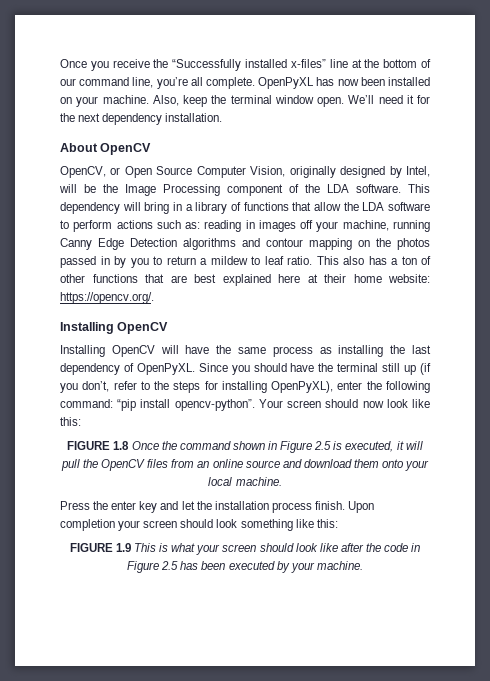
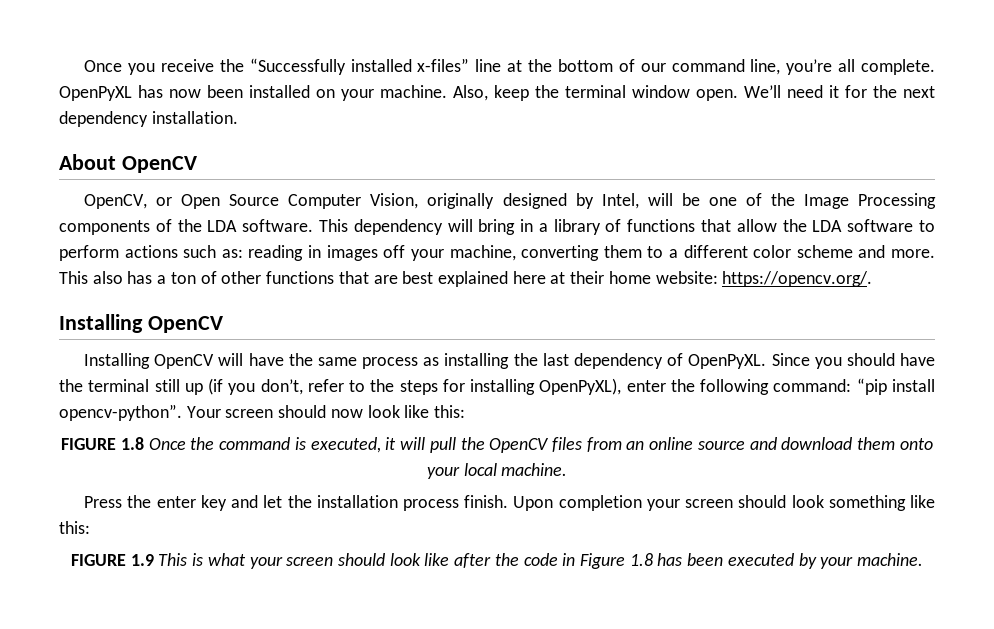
(96, 188) none -> [708,193,762,206] one of
[227,184,283,196] component -> [59,220,150,235] components
[392,220,430,232] [60,238,430,250] [60,256,312,268] running Canny Edge Detection algorithms and contour mapping on the photos passed in by you to return a mildew to leaf ratio. -> [521,245,935,261] converting them to a different color scheme and more.
[232,441,332,453] shown in Figure 2.5 -> (291, 443) none
[161,561,179,570] 2.5 -> [629,553,653,566] 1.8

